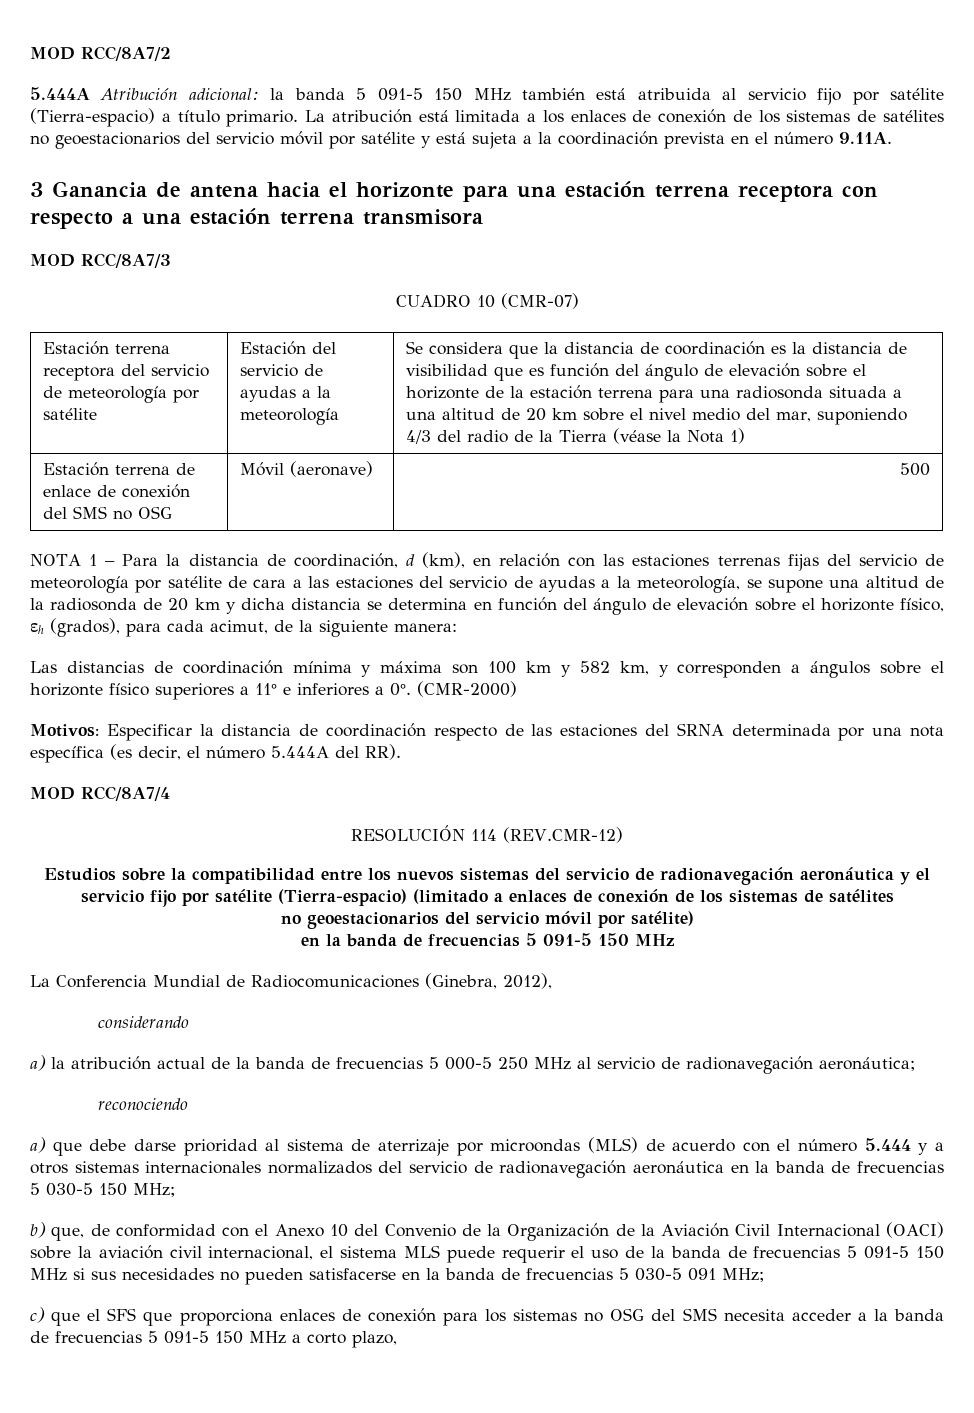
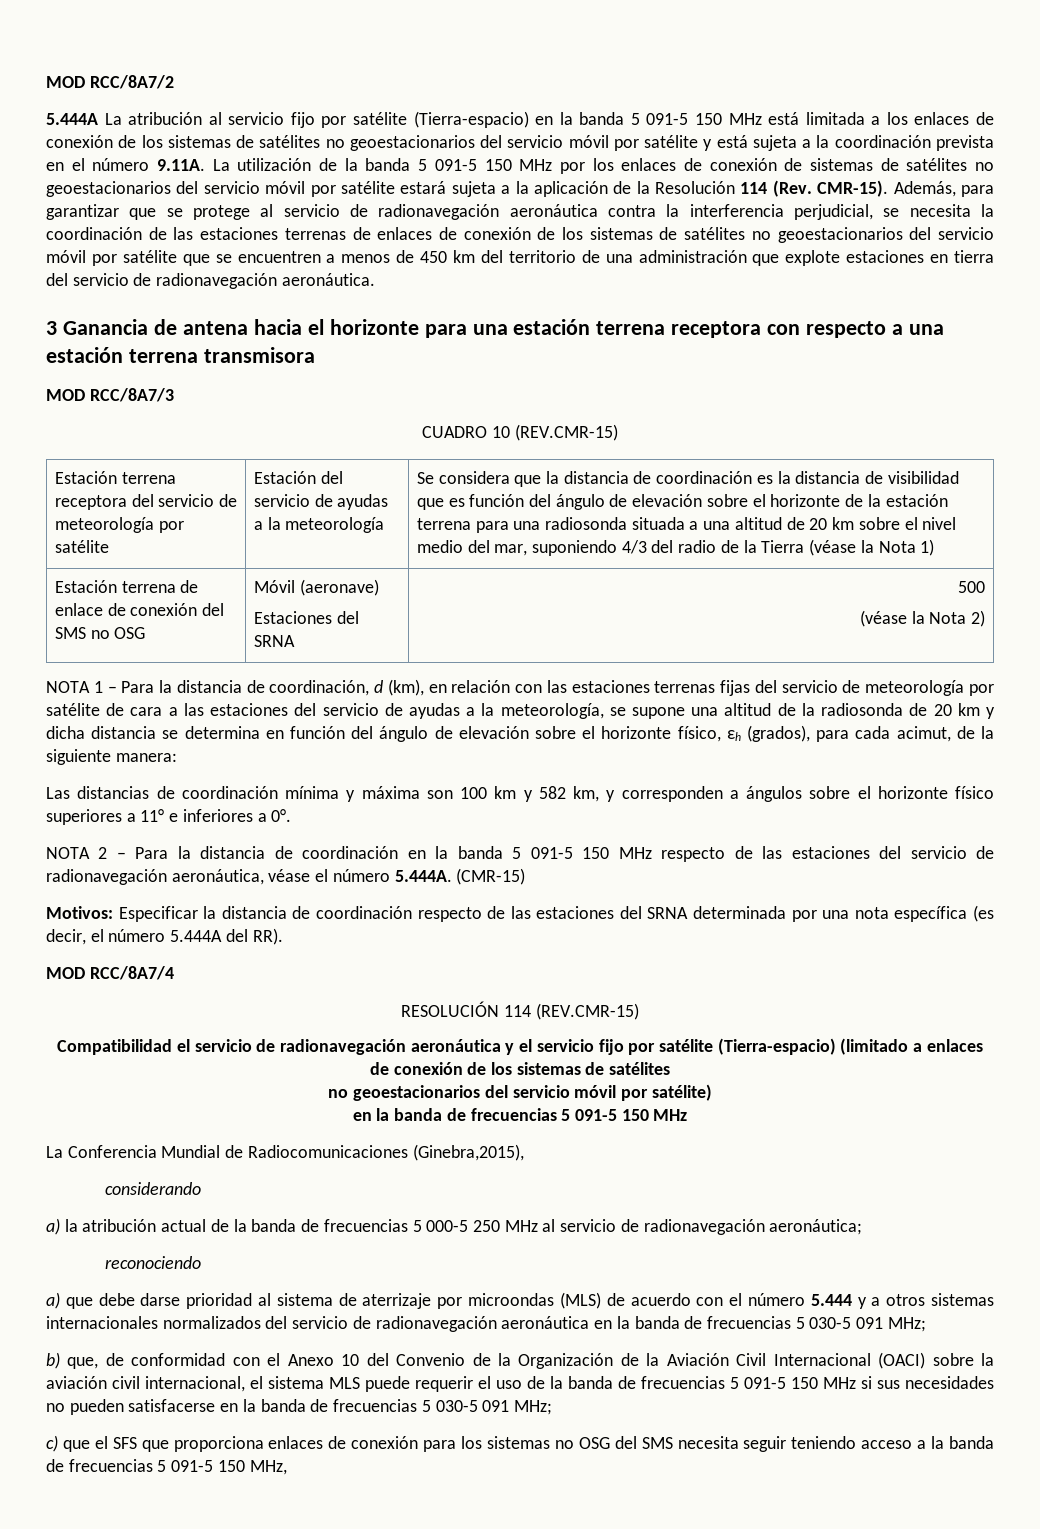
[100,88,944,105] [30,108,412,127] Atribución adicional: la banda 5 091-5 150 MHz también está atribuida al servicio fijo por satélite (Tierra-espacio) a título primario. La atribución -> [104,111,762,128] La atribución al servicio fijo por satélite (Tierra-espacio) en la banda 5 091-5 150 MHz
(892, 138) none -> [212,158,994,174] [46,180,995,197] [46,204,995,220] [46,227,995,243] [46,250,994,266] [46,273,375,289] La utilización de la banda 5 091-5 150 MHz por los enlaces de conexión de sistemas de satélites no geoestacionarios del servicio móvil por satélite estará sujeta a la aplicación de la Resolución 114 (Rev. CMR-15). Además, para garantizar que se protege al servicio de radionavegación aeronáutica contra la interferencia perjudicial, se necesita la coordinación de las estaciones terrenas de enlaces de conexión de los sistemas de satélites no geoestacionarios del servicio móvil por satélite que se encuentren a menos de 450 km del territorio de una administración que explote estaciones en tierra del servicio de radionavegación aeronáutica.
[500,293,579,309] (CMR-07) -> [514,424,618,441] (REV.CMR-15)
[900,463,931,476] | 500 -> [253,611,359,624] [253,635,295,647] [958,581,986,593] [859,610,986,627] // Estaciones del SRNA | 500 // (véase la Nota 2)
[417,681,517,697] (CMR-2000) -> [46,846,995,862] [46,868,526,885] // NOTA 2 – Para la distancia de coordinación en la banda 5 091-5 150 MHz respecto de las estaciones del servicio de radionavegación aeronáutica, véase el número 5.444A. (CMR-15)
[503,827,624,843] [44,868,560,884] (REV.CMR-12) // Estudios sobre la compatibilidad entre los nuevos sistemas del -> [535,1003,639,1020] [57,1039,190,1055] (REV.CMR-15) // Compatibilidad el
[425,973,552,989] (Ginebra, 2012), -> [412,1144,524,1161] (Ginebra,2015),
[99,1183,127,1196] 150 -> [856,1317,884,1329] 091
[791,1309,851,1321] acceder -> [743,1436,913,1452] seguir teniendo acceso
[249,1331,397,1348] MHz a corto plazo, -> [249,1460,287,1475] MHz,

